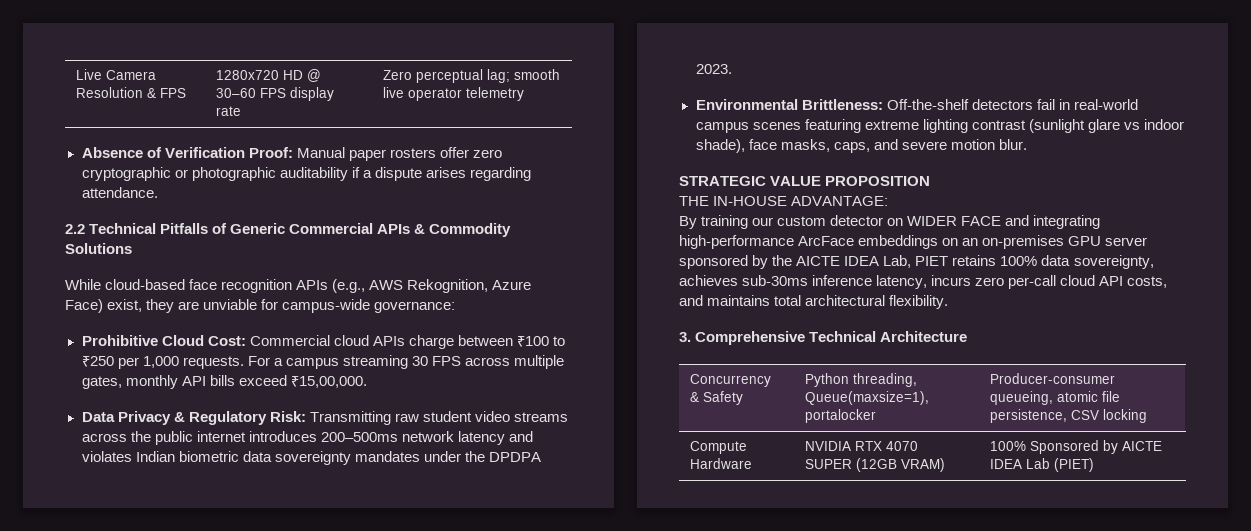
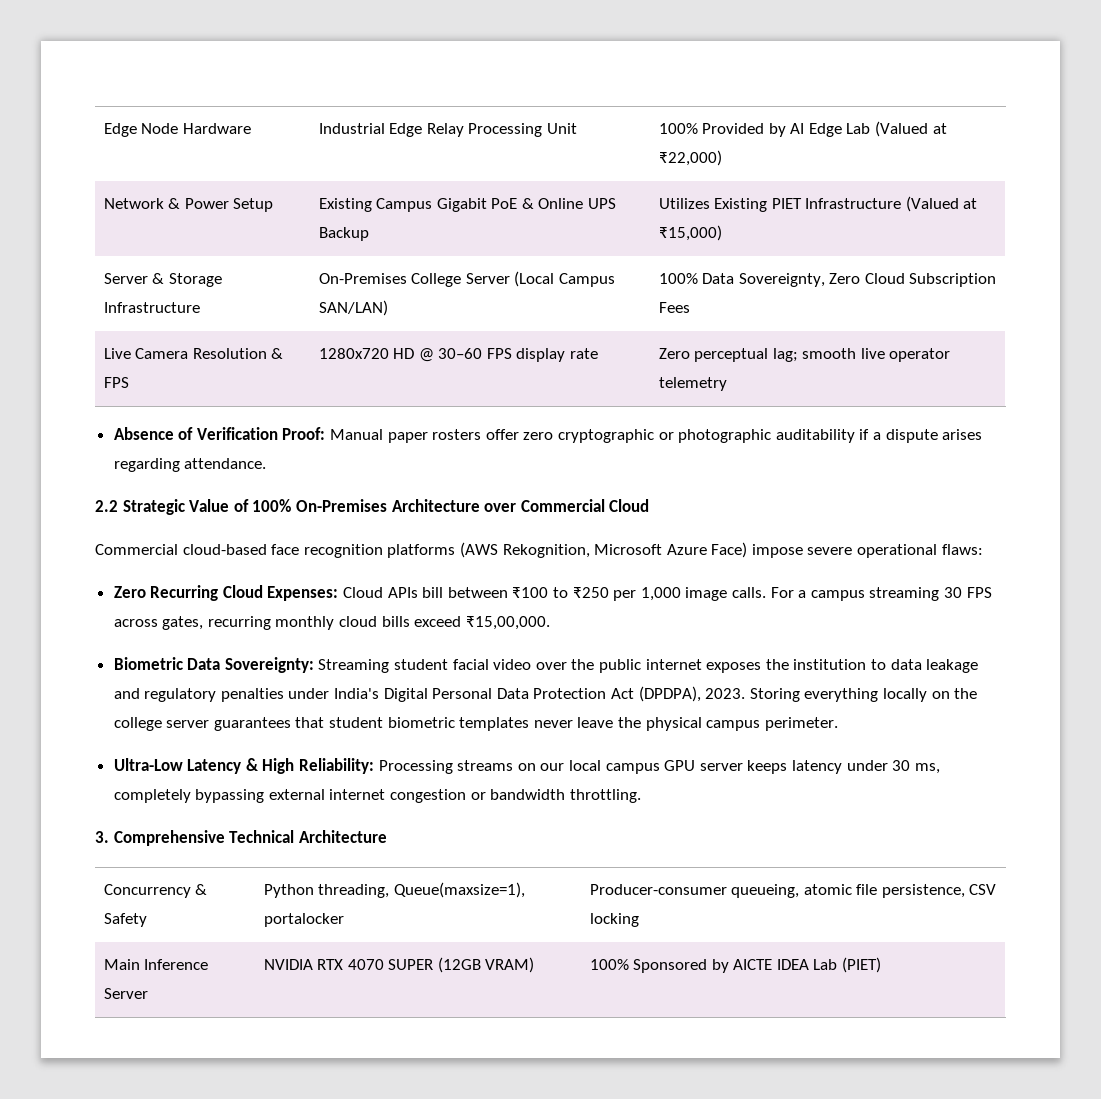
(76, 74) none -> [103,123,251,137] [318,123,577,137] [658,121,947,137] [658,150,722,166] [103,198,274,212] [318,198,617,212] [318,227,369,241] [658,196,978,212] [658,225,722,241] [103,273,222,287] [103,302,200,313] [318,271,615,287] [318,300,388,316] [658,273,997,287] [658,302,690,313] Edge Node Hardware | Industrial Edge Relay Processing Unit | 100% Provided by AI Edge Lab (Valued at ₹22,000) // Network & Power Setup | Existing Campus Gigabit PoE & Online UPS Backup | Utilizes Existing PIET Infrastructure (Valued at ₹15,000) // Server & Storage Infrastructure | On-Premises College Server (Local Campus SAN/LAN) | 100% Data Sovereignty, Zero Cloud Subscription Fees //
[89,223,512,237] [65,243,132,254] [65,279,532,293] [65,299,456,313] [81,335,454,349] Technical Pitfalls of Generic Commercial APIs & Commodity Solutions // While cloud-based face recognition APIs (e.g., AWS Rekognition, Azure Face) exist, they are unviable for campus-wide governance: // Prohibitive Cloud Cost: Commercial cloud APIs charge -> [122,499,650,515] [95,542,983,558] [113,585,444,601] Strategic Value of 100% On-Premises Architecture over Commercial Cloud // Commercial cloud-based face recognition platforms (AWS Rekognition, Microsoft Azure Face) impose severe operational flaws: // Zero Recurring Cloud Expenses: Cloud APIs bill
[182,356,244,369] requests. -> [685,587,766,601] image calls.
[514,355,565,369] [81,375,206,389] multiple gates, monthly API -> [162,616,378,630] gates, recurring monthly cloud
[81,411,568,425] [81,431,533,445] [81,451,541,465] [695,64,732,74] [695,99,1138,110] [695,119,1184,133] [695,139,1027,153] [679,176,931,186] [679,196,889,206] [679,215,1101,229] [679,235,1148,249] [679,255,1154,269] [679,275,1168,289] [679,295,949,309] Data Privacy & Regulatory Risk: Transmitting raw student video streams across the public internet introduces 200–500ms network latency and violates Indian biometric data sovereignty mandates under the DPDPA 2023. // Environmental Brittleness: Off-the-shelf detectors fail in real-world campus scenes featuring extreme lighting contrast (sunlight glare vs indoor shade), face masks, caps, and severe motion blur. // STRATEGIC VALUE PROPOSITION // THE IN-HOUSE ADVANTAGE: // By training our custom detector on WIDER FACE and integrating high-performance ArcFace embeddings on an on-premises GPU server sponsored by the AICTE IDEA Lab, PIET retains 100% data sovereignty, achieves sub-30ms inference latency, incurs zero per-call cloud API costs, and maintains total architectural flexibility. -> [113,657,979,673] [113,686,978,702] [113,717,838,731] [113,758,940,774] [113,789,641,803] Biometric Data Sovereignty: Streaming student facial video over the public internet exposes the institution to data leakage and regulatory penalties under India's Digital Personal Data Protection Act (DPDPA), 2023. Storing everything locally on the college server guarantees that student biometric templates never leave the physical campus perimeter. // Ultra-Low Latency & High Reliability: Processing streams on our local campus GPU server keeps latency under 30 ms, completely bypassing external internet congestion or bandwidth throttling.
[690,441,748,454] [690,458,753,469] Compute Hardware -> [103,959,209,970] [103,988,148,999] Main Inference Server

